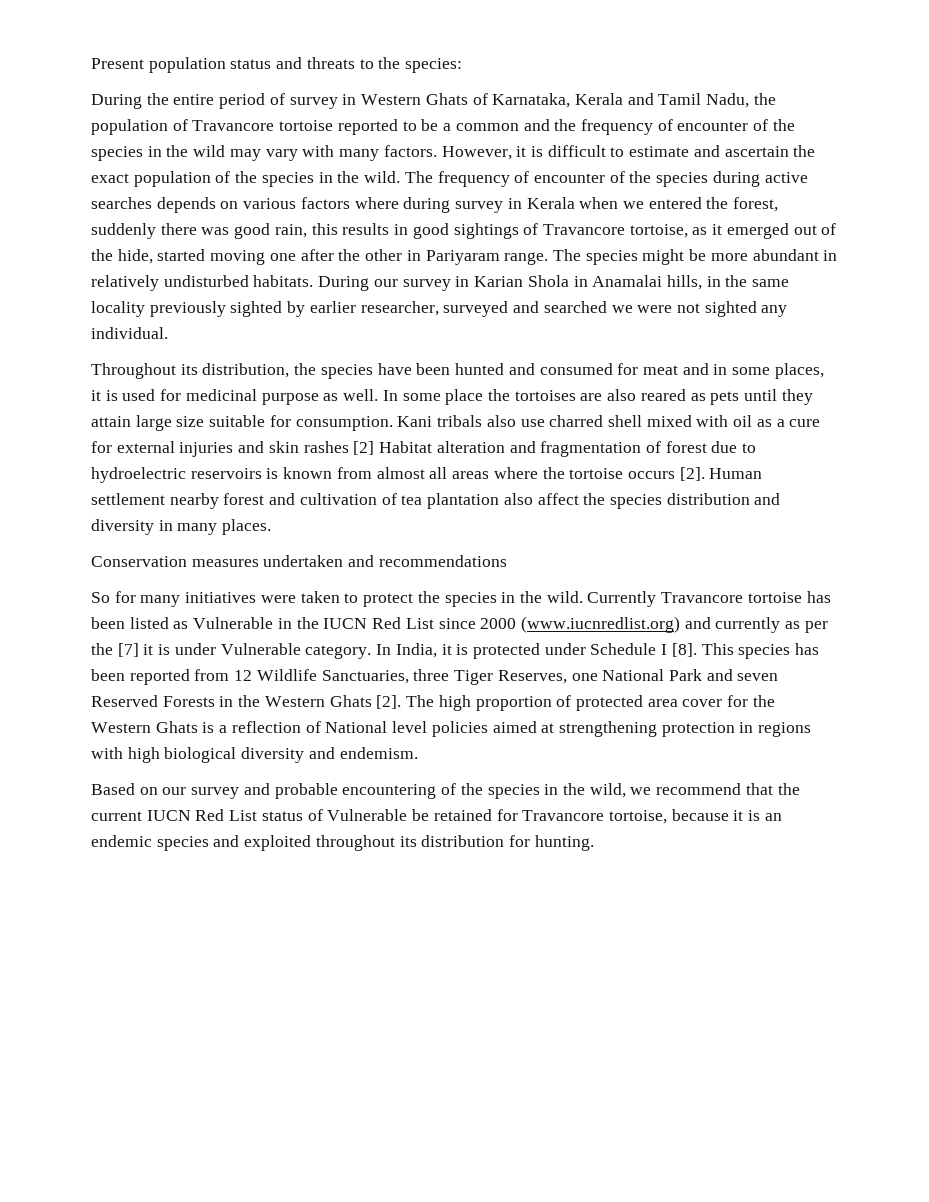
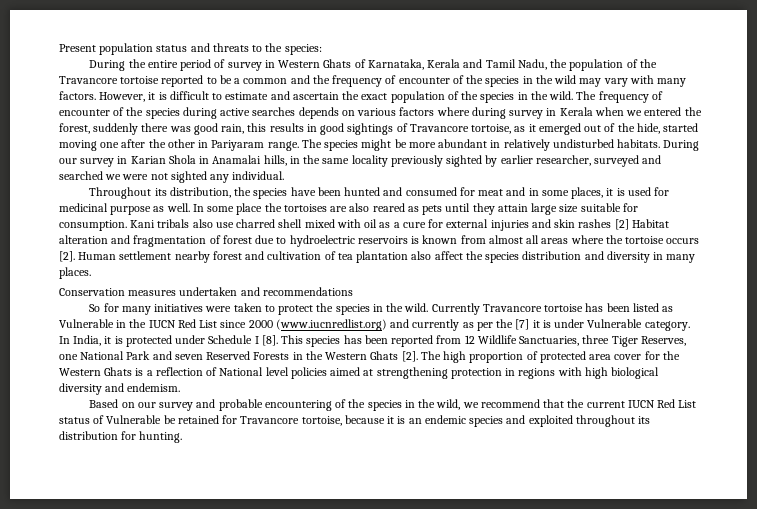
(188, 125) none -> [639,59,657,68] the

